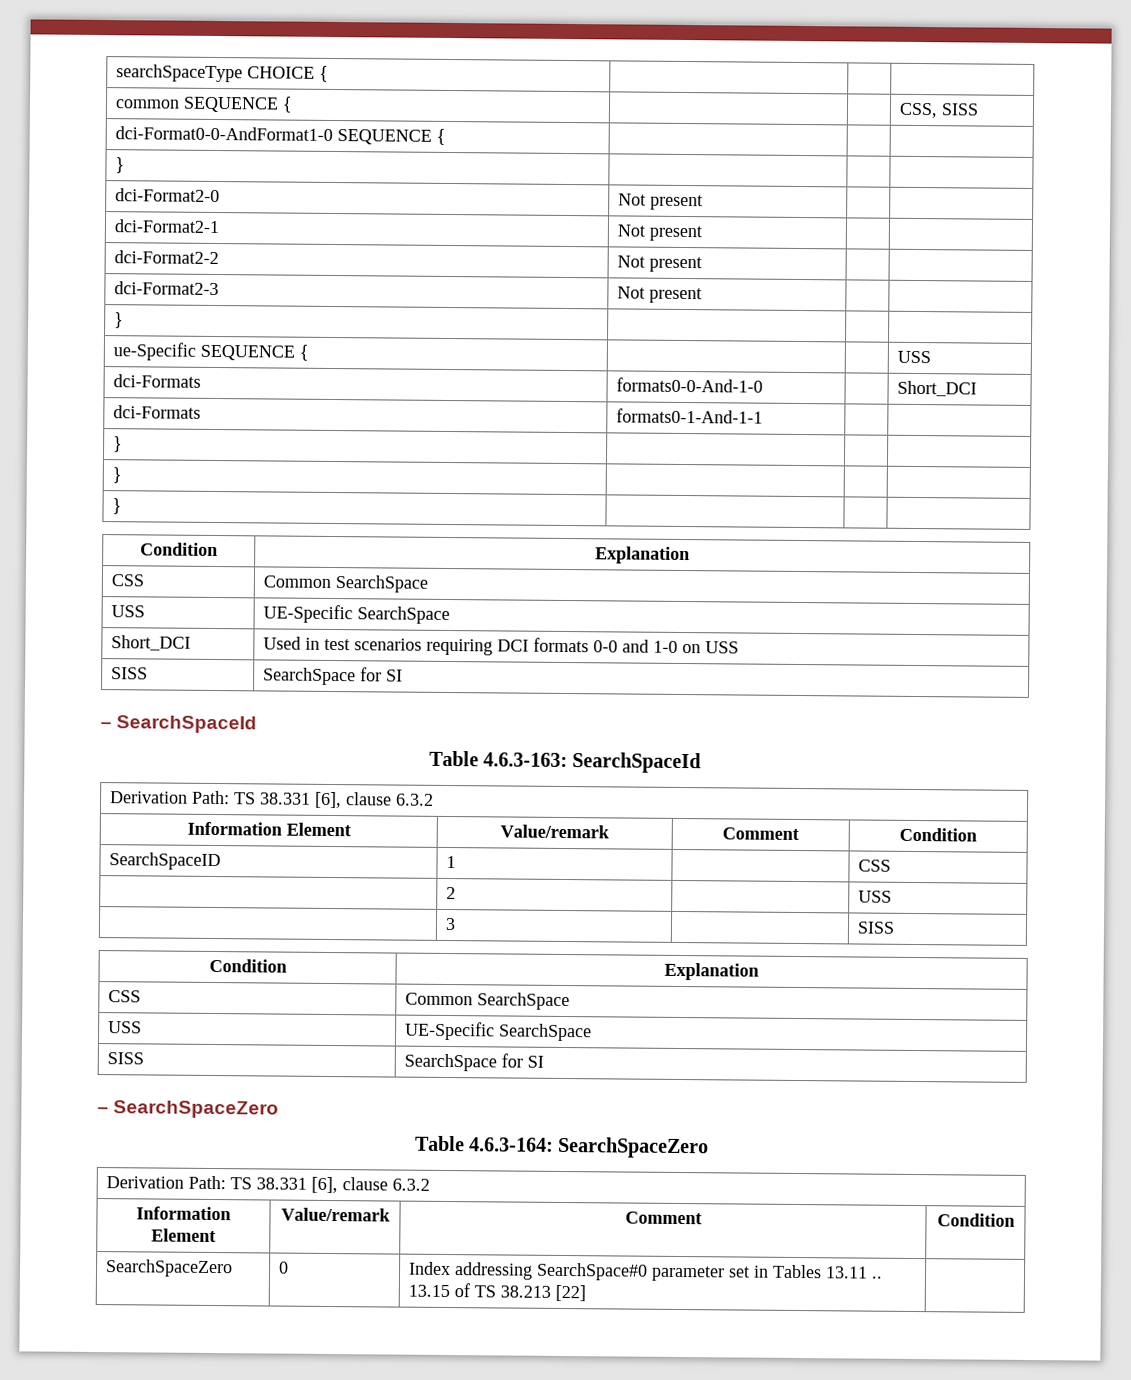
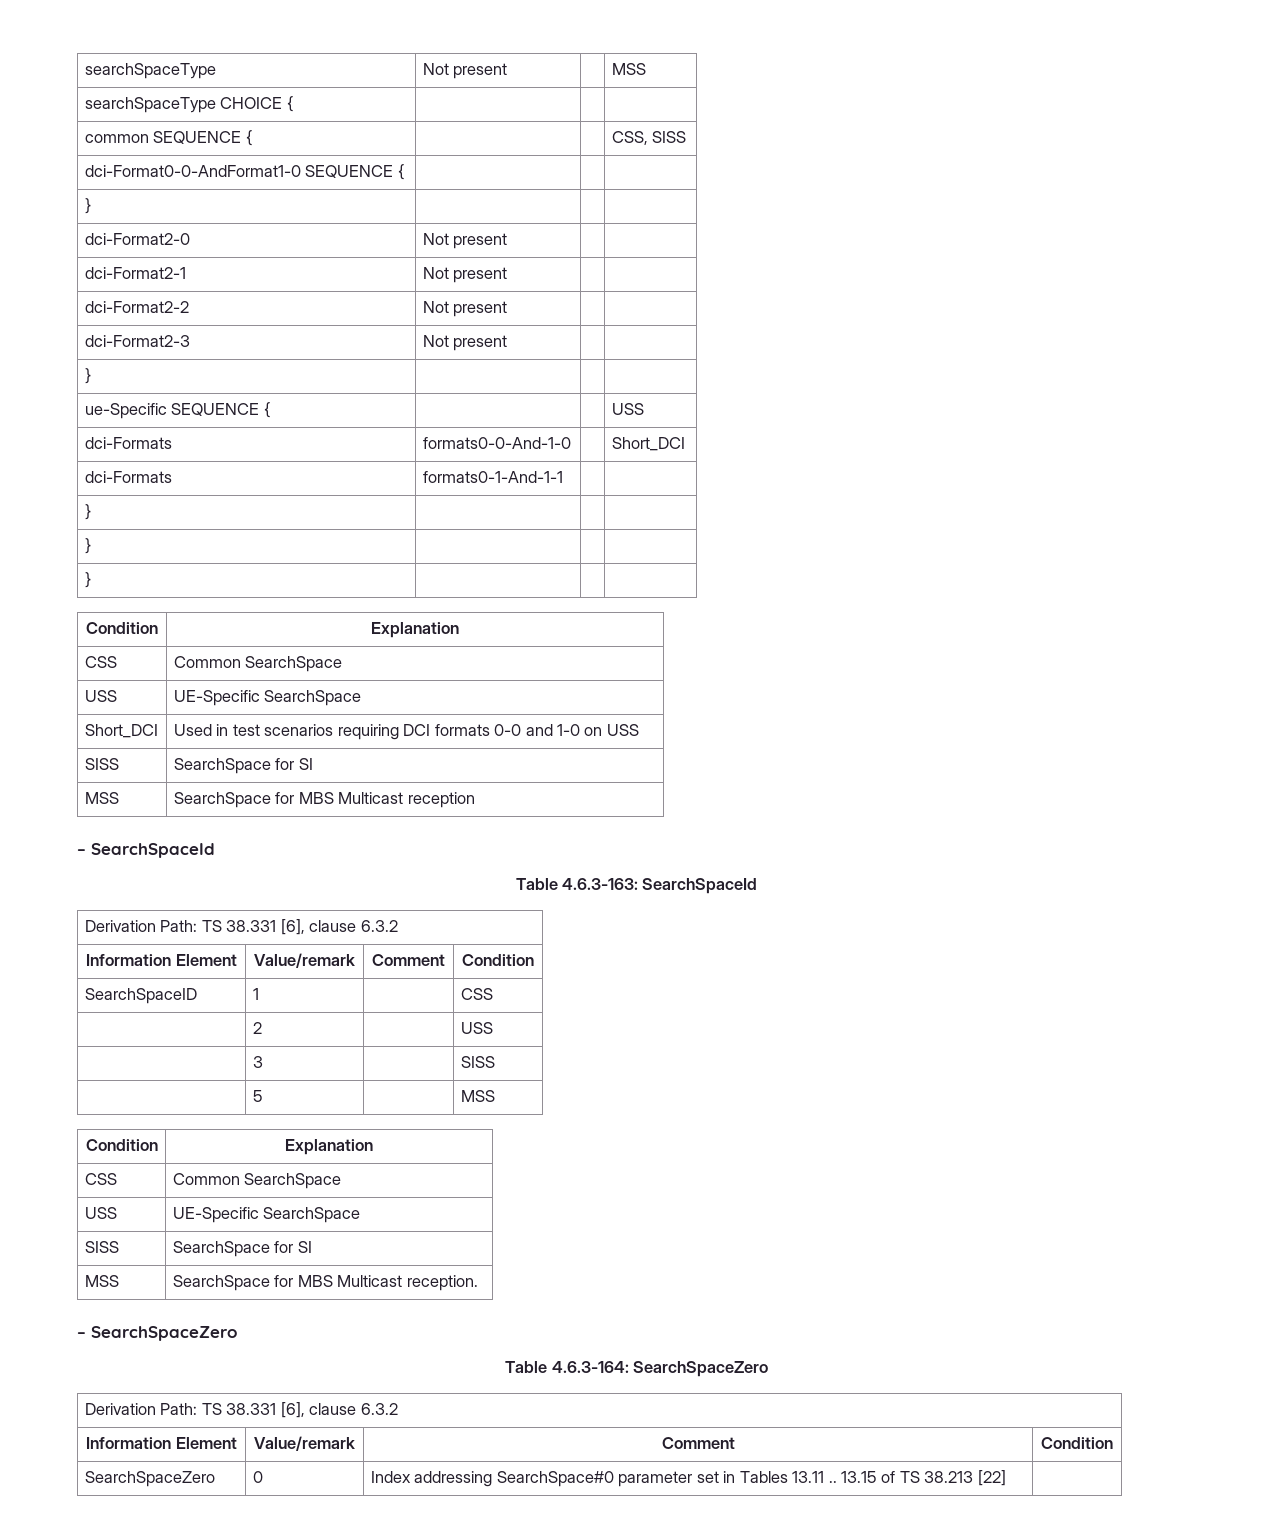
[116,64,244,83] searchSpaceType -> [84,63,216,79] [422,63,508,79] [611,63,646,75] [84,97,216,113] searchSpaceType | Not present | | MSS // searchSpaceType
(404, 675) none -> [84,792,119,804] [173,792,475,808] // MSS | SearchSpace for MBS Multicast reception
(896, 927) none -> [252,1090,263,1102] [460,1090,495,1102] // | 5 | | MSS
(545, 1061) none -> [84,1275,119,1287] [172,1275,478,1291] // MSS | SearchSpace for MBS Multicast reception.

